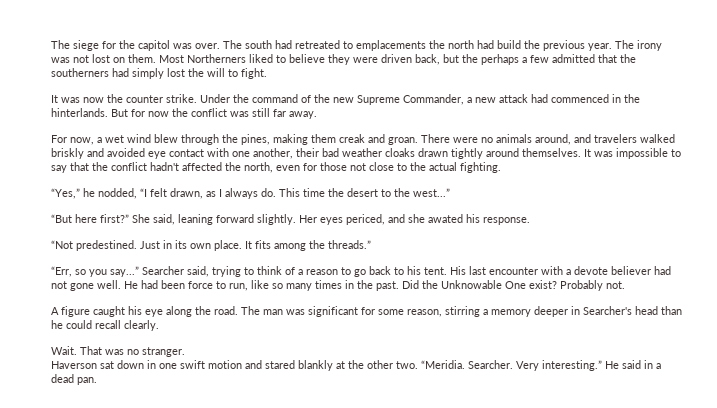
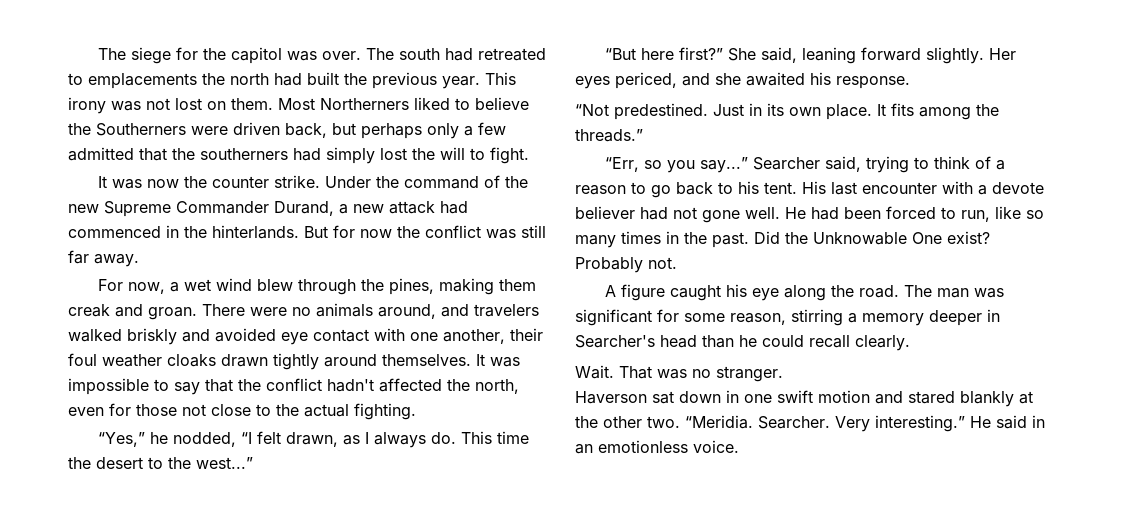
[497,40,521,49] build -> [307,72,339,85] built
[615,40,634,49] The -> [485,72,516,85] This
[328,54,350,65] they -> [68,123,186,136] the Southerners
[462,54,519,65] the perhaps -> [361,123,459,139] perhaps only
[403,94,464,105] Commander, -> [176,201,334,216] Commander Durand,
[322,148,339,157] bad -> [68,353,97,366] foul
[428,214,463,223] awated -> [746,72,805,86] awaited
[188,281,213,289] force -> [886,206,936,219] forced
[656,363,661,369] [51,374,97,385] a dead pan. -> [575,440,739,454] an emotionless voice.

